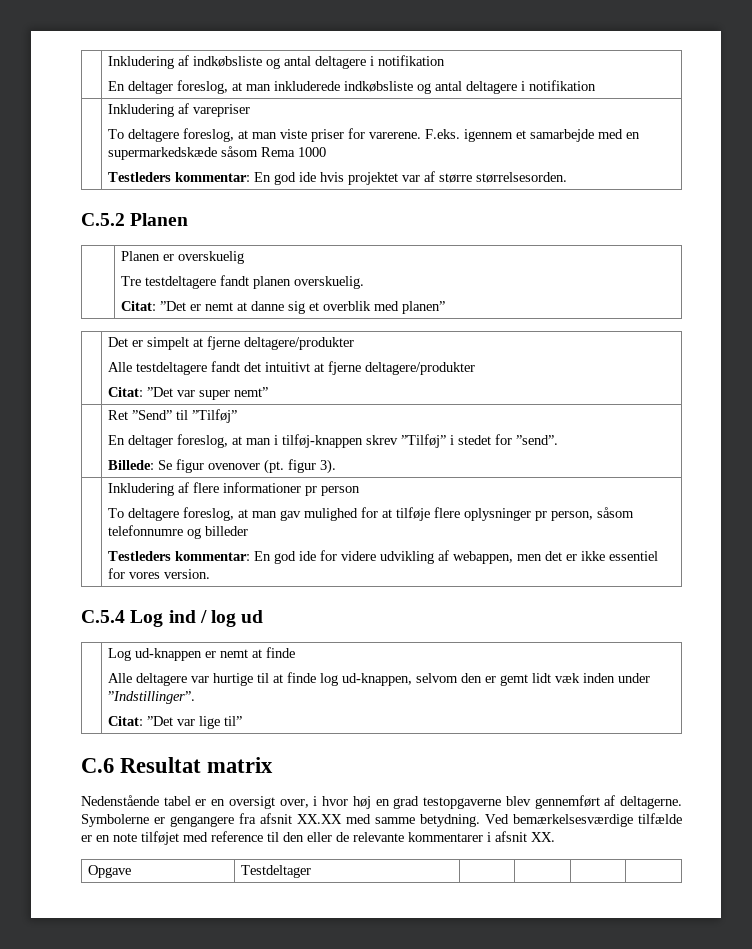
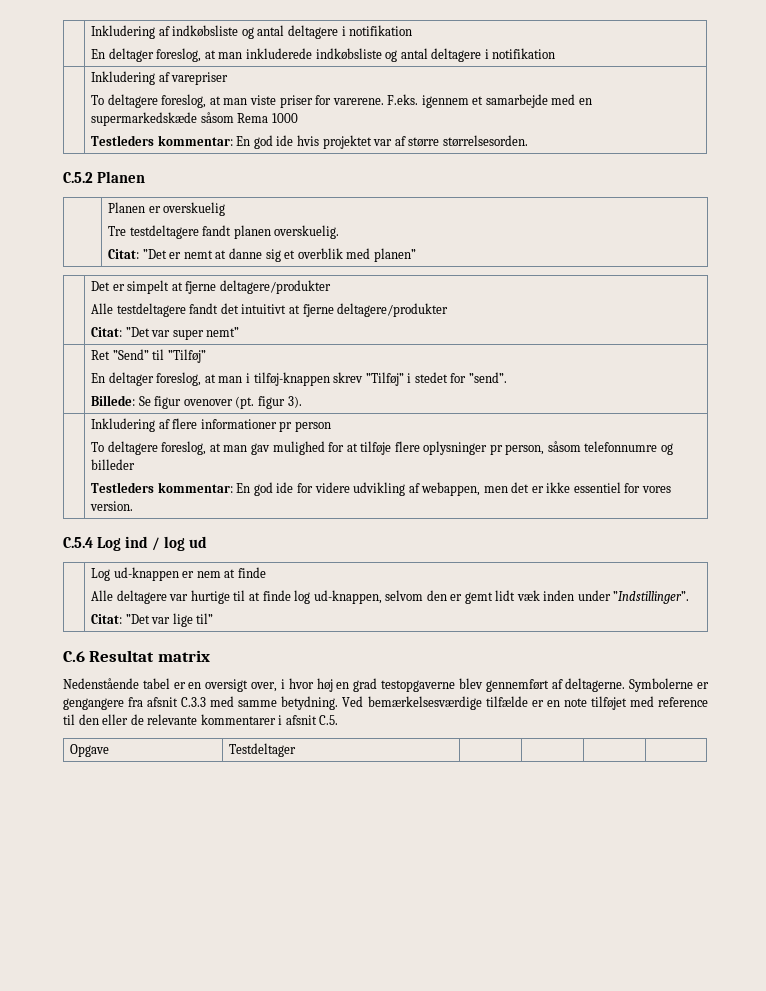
[219,649,248,658] nemt -> [196,571,221,578] nem
[297,814,342,824] XX.XX -> [181,697,207,707] C.3.3
[531,832,555,842] XX. -> [319,715,339,725] C.5.

